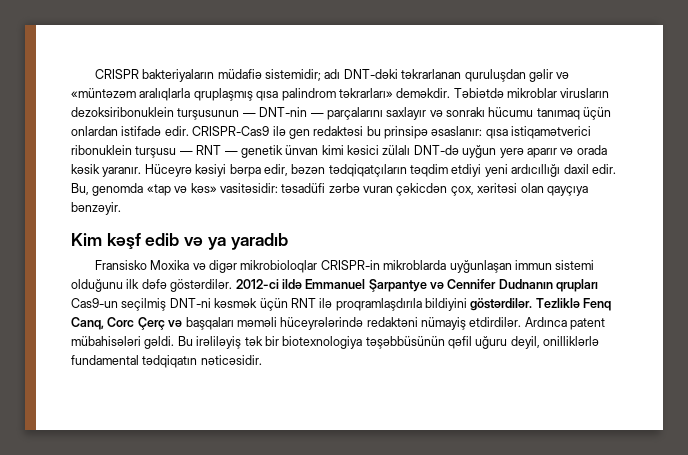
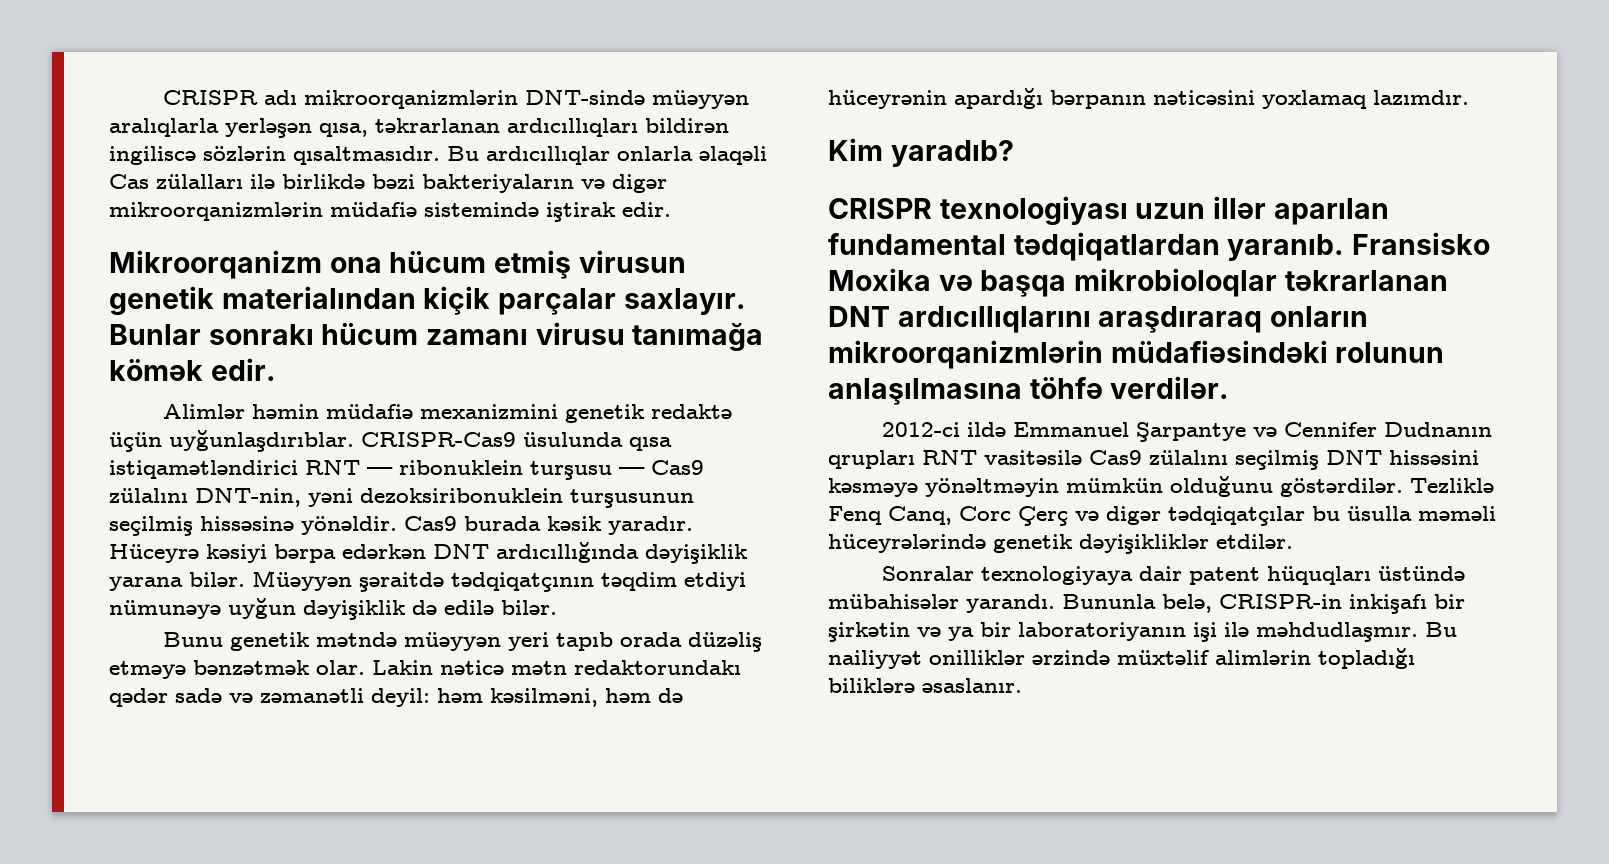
[94,69,570,82] [71,88,610,101] [71,107,612,120] [71,126,592,139] [71,145,607,158] [71,164,616,177] [71,183,588,196] [71,202,121,215] [71,233,288,250] [94,260,595,273] [71,279,233,292] CRISPR bakteriyaların müdafiə sistemidir; adı DNT-dəki təkrarlanan quruluşdan gəlir və «müntəzəm aralıqlarla qruplaşmış qısa palindrom təkrarları» deməkdir. Təbiətdə mikroblar virusların dezoksiribonuklein turşusunun — DNT-nin — parçalarını saxlayır və sonrakı hücumu tanımaq üçün onlardan istifadə edir. CRISPR-Cas9 ilə gen redaktəsi bu prinsipə əsaslanır: qısa istiqamətverici ribonuklein turşusu — RNT — genetik ünvan kimi kəsici zülalı DNT-də uyğun yerə aparır və orada kəsik yaranır. Hüceyrə kəsiyi bərpa edir, bəzən tədqiqatçıların təqdim etdiyi yeni ardıcıllığı daxil edir. Bu, genomda «tap və kəs» vasitəsidir: təsadüfi zərbə vuran çəkicdən çox, xəritəsi olan qayçıya bənzəyir. // Kim kəşf edib və ya yaradıb // Fransisko Moxika və digər mikrobioloqlar CRISPR-in mikroblarda uyğunlaşan immun sistemi olduğunu ilk dəfə göstərdilər. -> [162,90,749,109] [109,118,729,138] [109,146,767,165] [109,174,667,193] [109,202,671,222] [109,250,686,279] [109,286,746,316] [109,322,764,352] [109,358,276,381] [162,404,732,423] [109,430,672,452] [109,460,704,480] [109,488,694,508] [109,516,693,536] [109,542,748,564] [109,570,746,592] [109,598,557,620] [162,632,762,652] [109,660,741,679] [109,688,683,707] [828,88,1469,109] [828,138,1014,167] [828,196,1389,226] [828,232,1491,261] [828,268,1448,297] [828,306,1369,333] [828,340,1445,369] [828,376,1230,405] CRISPR adı mikroorqanizmlərin DNT-sində müəyyən aralıqlarla yerləşən qısa, təkrarlanan ardıcıllıqları bildirən ingiliscə sözlərin qısaltmasıdır. Bu ardıcıllıqlar onlarla əlaqəli Cas zülalları ilə birlikdə bəzi bakteriyaların və digər mikroorqanizmlərin müdafiə sistemində iştirak edir. // Mikroorqanizm ona hücum etmiş virusun genetik materialından kiçik parçalar saxlayır. Bunlar sonrakı hücum zamanı virusu tanımağa kömək edir. // Alimlər həmin müdafiə mexanizmini genetik redaktə üçün uyğunlaşdırıblar. CRISPR-Cas9 üsulunda qısa istiqamətləndirici RNT — ribonuklein turşusu — Cas9 zülalını DNT-nin, yəni dezoksiribonuklein turşusunun seçilmiş hissəsinə yönəldir. Cas9 burada kəsik yaradır. Hüceyrə kəsiyi bərpa edərkən DNT ardıcıllığında dəyişiklik yarana bilər. Müəyyən şəraitdə tədqiqatçının təqdim etdiyi nümunəyə uyğun dəyişiklik də edilə bilər. // Bunu genetik mətndə müəyyən yeri tapıb orada düzəliş etməyə bənzətmək olar. Lakin nəticə mətn redaktorundakı qədər sadə və zəmanətli deyil: həm kəsilməni, həm də hüceyrənin apardığı bərpanın nəticəsini yoxlamaq lazımdır. // Kim yaradıb? // CRISPR texnologiyası uzun illər aparılan fundamental tədqiqatlardan yaranıb. Fransisko Moxika və başqa mikrobioloqlar təkrarlanan DNT ardıcıllıqlarını araşdıraraq onların mikroorqanizmlərin müdafiəsindəki rolunun anlaşılmasına töhfə verdilər. //
[71,298,467,311] Cas9-un seçilmiş DNT-ni kəsmək üçün RNT ilə proqramlaşdırıla bildiyini -> [922,450,1479,470] [828,476,1273,497] RNT vasitəsilə Cas9 zülalını seçilmiş DNT hissəsini kəsməyə yönəltməyin mümkün olduğunu
[185,317,606,330] [71,336,600,349] [71,355,262,368] başqaları məməli hüceyrələrində redaktəni nümayiş etdirdilər. Ardınca patent mübahisələri gəldi. Bu irəliləyiş tək bir biotexnologiya təşəbbüsünün qəfil uğuru deyil, onilliklərlə fundamental tədqiqatın nəticəsidir. -> [1106,506,1496,526] [828,534,1293,554] [881,566,1465,585] [828,594,1465,614] [828,622,1457,642] [828,648,1415,669] [828,678,1022,693] digər tədqiqatçılar bu üsulla məməli hüceyrələrində genetik dəyişikliklər etdilər. // Sonralar texnologiyaya dair patent hüquqları üstündə mübahisələr yarandı. Bununla belə, CRISPR-in inkişafı bir şirkətin və ya bir laboratoriyanın işi ilə məhdudlaşmır. Bu nailiyyət onilliklər ərzində müxtəlif alimlərin topladığı biliklərə əsaslanır.

